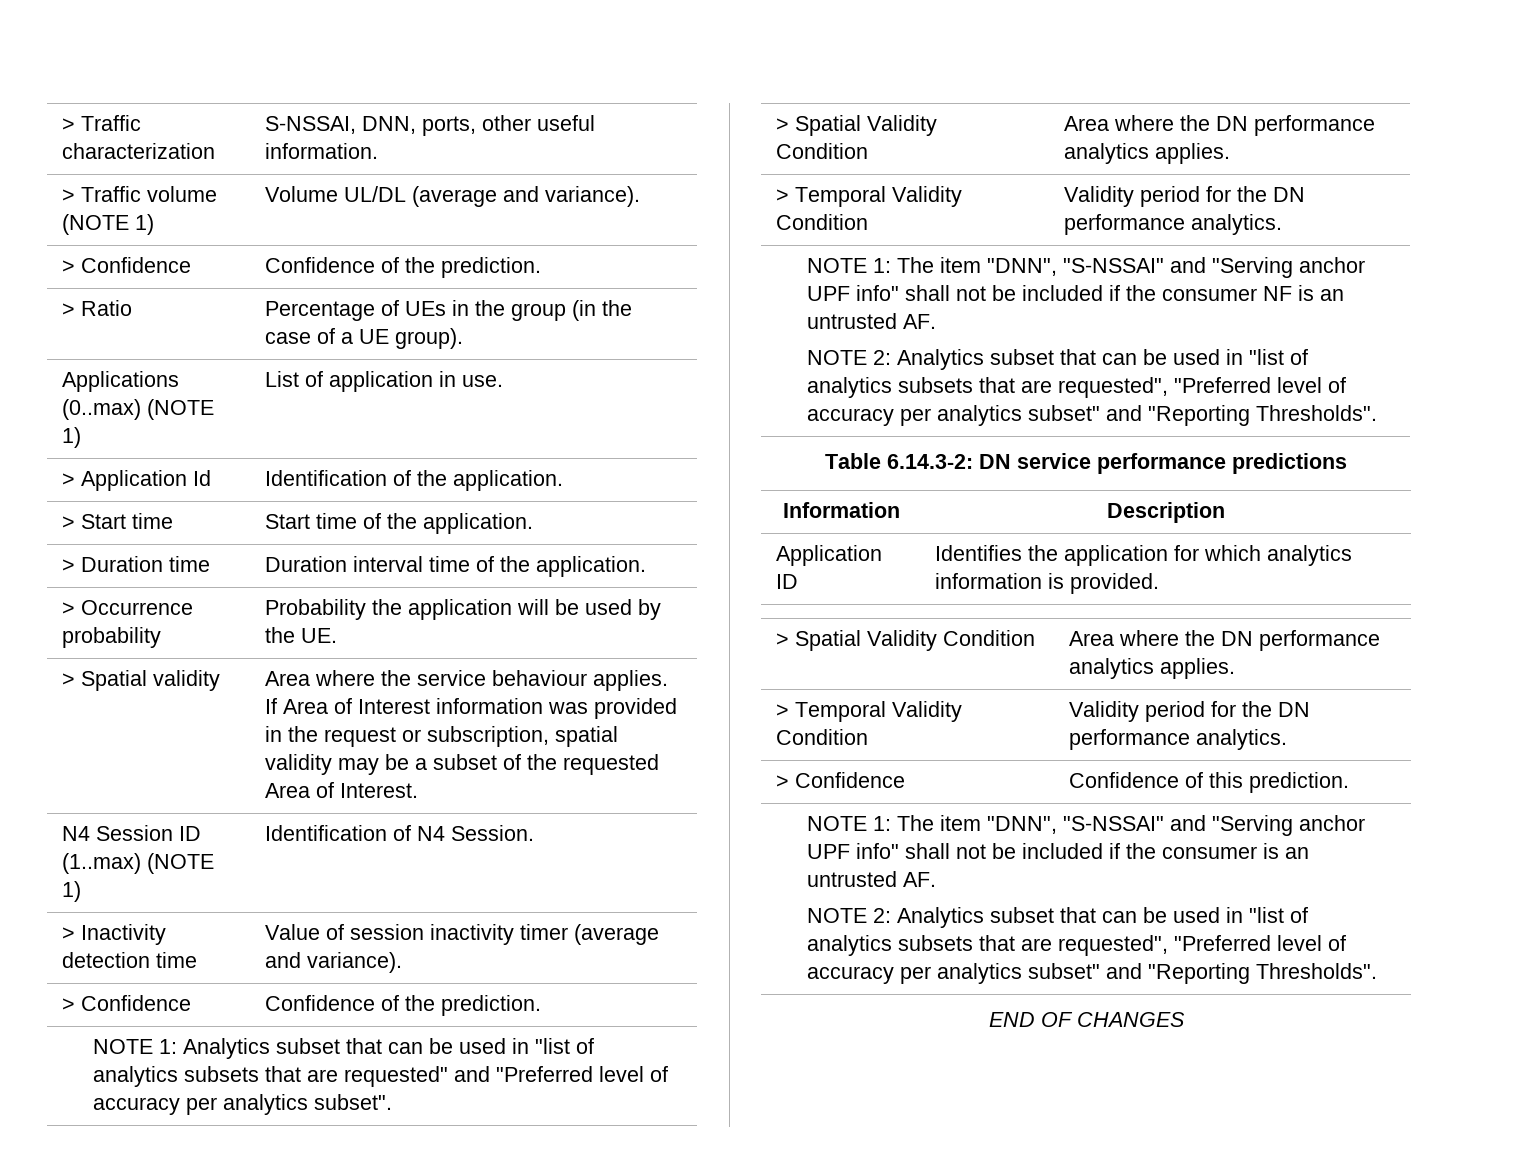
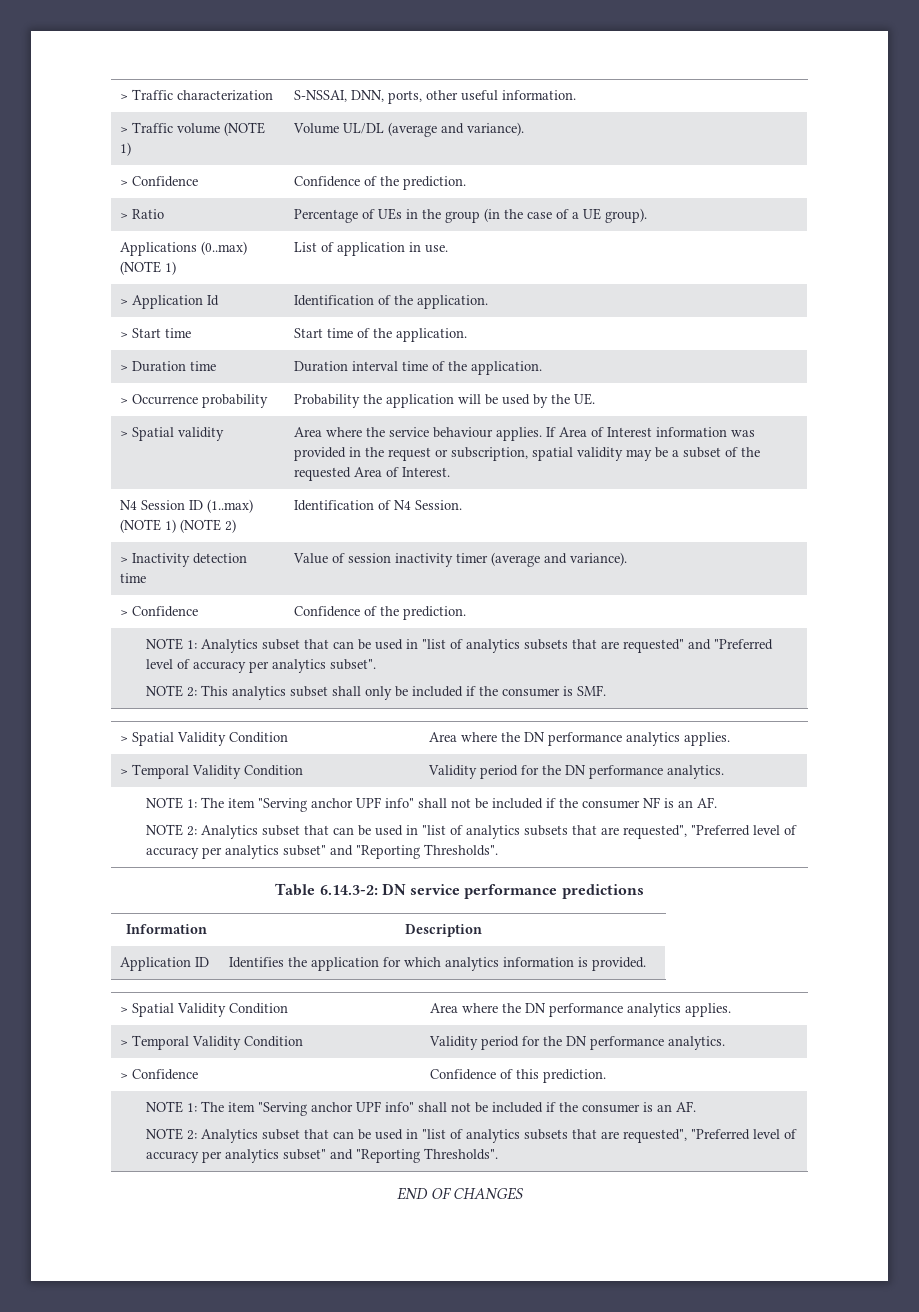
(82, 891) none -> [180,519,237,533] (NOTE 2)
(392, 1102) none -> [145,685,606,700] // NOTE 2: This analytics subset shall only be included if the consumer is SMF.
[986,257,1206,276] "DNN", "S-NSSAI" and -> (255, 803) none
[806,313,897,329] untrusted -> (693, 804) none
[986,815,1206,834] "DNN", "S-NSSAI" and -> (255, 1107) none
[806,871,897,887] untrusted -> (672, 1108) none

